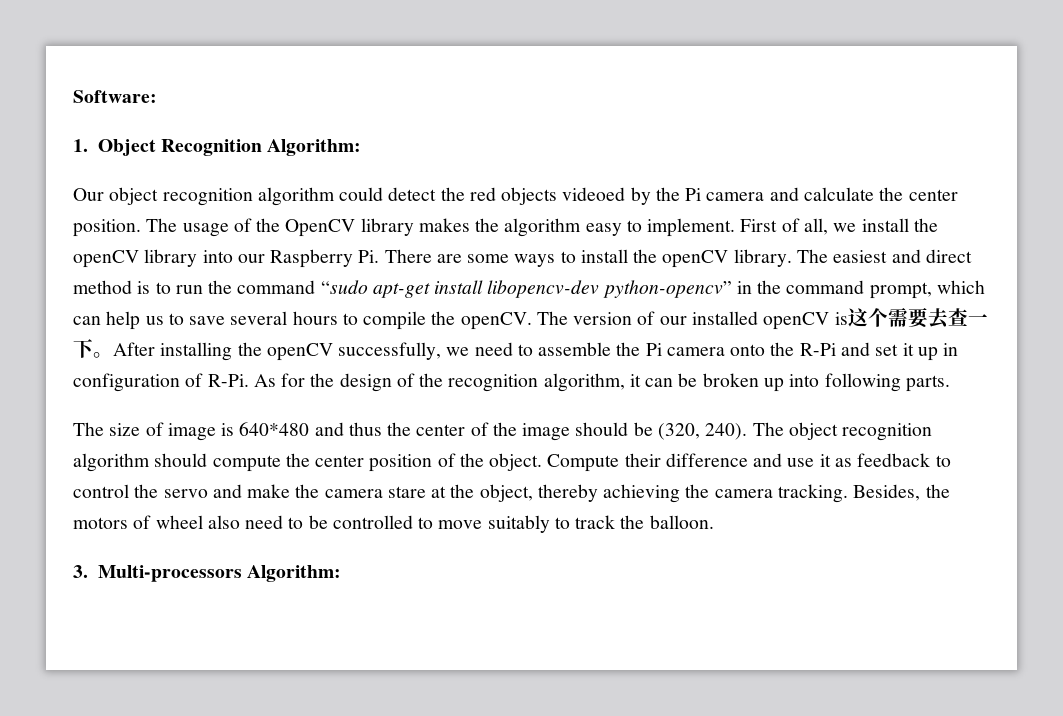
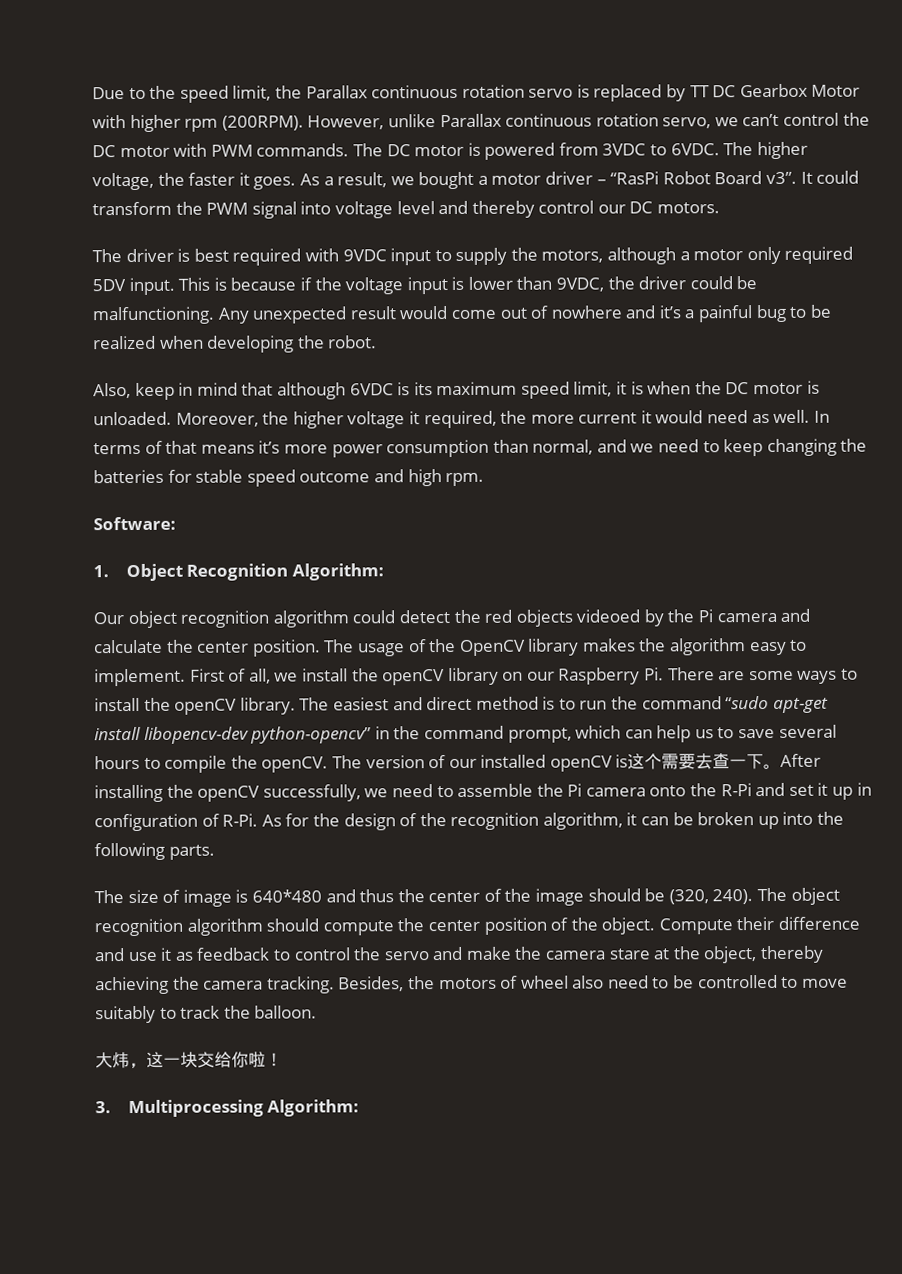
(73, 96) none -> [92,83,861,103] [92,112,870,133] [92,141,808,160] [92,170,860,191] [92,200,721,219] [92,246,854,266] [92,276,758,296] [92,304,831,325] [93,335,378,353] [93,380,820,400] [93,409,830,429] [93,438,868,458] [93,469,485,487] Due to the speed limit, the Parallax continuous rotation servo is replaced by TT DC Gearbox Motor with higher rpm (200RPM). However, unlike Parallax continuous rotation servo, we can’t control the DC motor with PWM commands. The DC motor is powered from 3VDC to 6VDC. The higher voltage, the faster it goes. As a result, we bought a motor driver – “RasPi Robot Board v3”. It could transform the PWM signal into voltage level and thereby control our DC motors. // The driver is best required with 9VDC input to supply the motors, although a motor only required 5DV input. This is because if the voltage input is lower than 9VDC, the driver could be malfunctioning. Any unexpected result would come out of nowhere and it’s a painful bug to be realized when developing the robot. // Also, keep in mind that although 6VDC is its maximum speed limit, it is when the DC motor is unloaded. Moreover, the higher voltage it required, the more current it would need as well. In terms of that means it’s more power consumption than normal, and we need to keep changing the batteries for stable speed outcome and high rpm. //
[202,250,233,263] into -> [502,671,524,681] on
(820, 380) none -> [817,811,845,825] the
(714, 522) none -> [95,1051,283,1070] // 大炜，这一块交给你啦！
[97,565,242,582] Multi-processors -> [127,1099,264,1118] Multiprocessing

